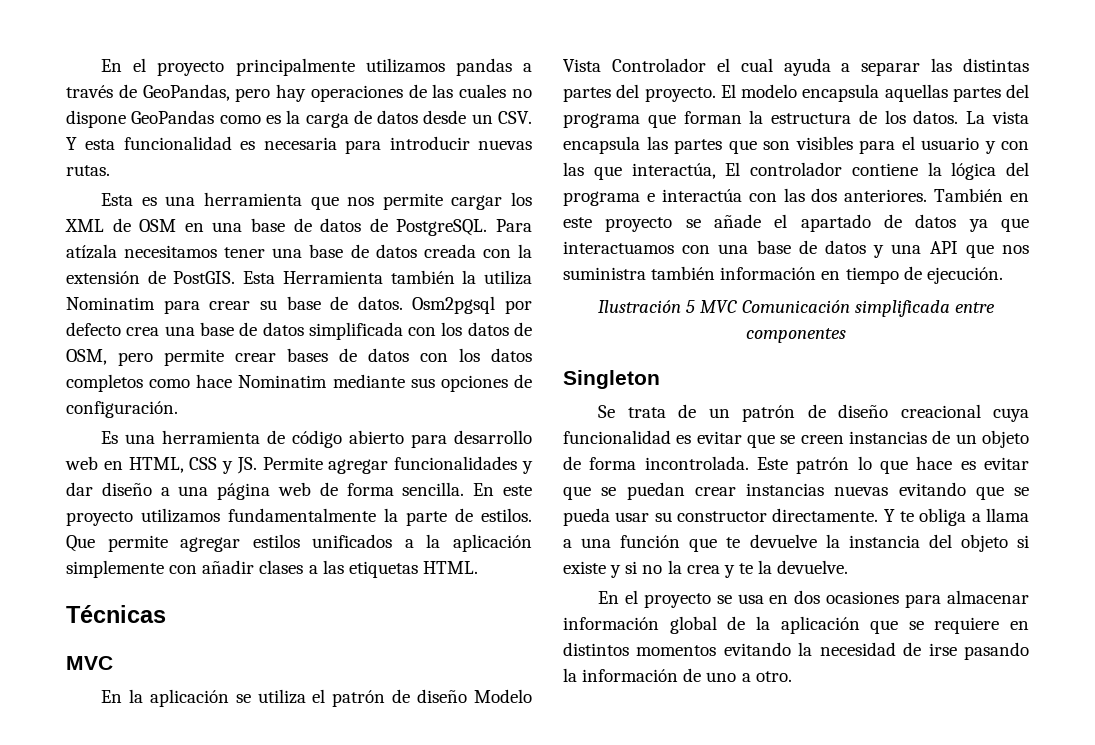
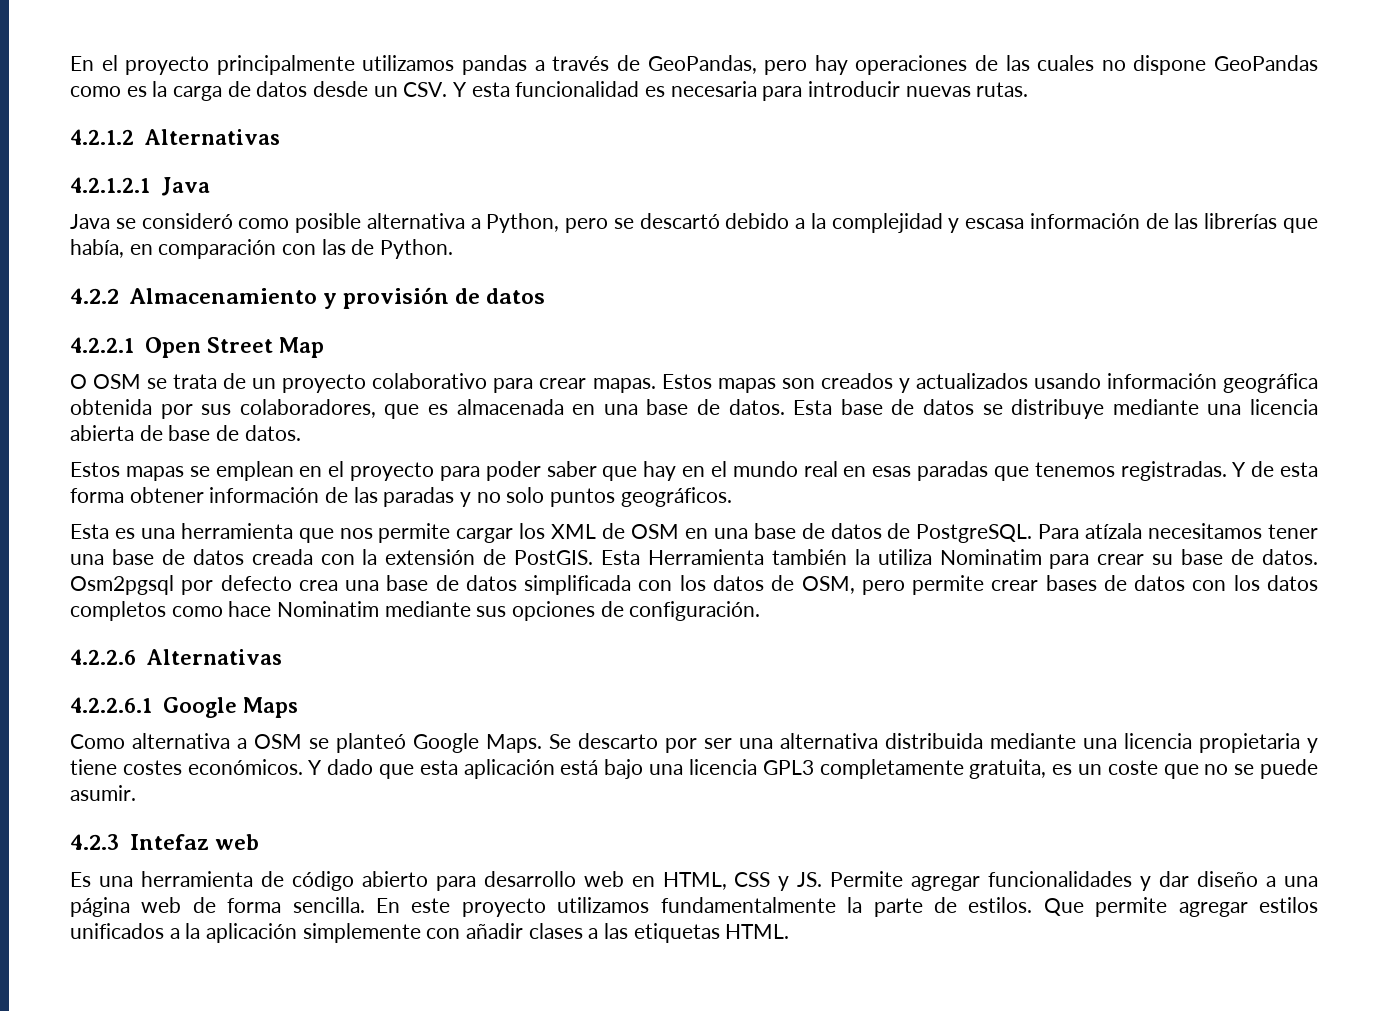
(110, 170) none -> [70,129,280,145] [70,177,210,196] [70,213,1319,233] [70,239,454,259] [70,287,546,309] [70,337,324,358] [70,373,1318,393] [70,399,1318,419] [70,425,301,441] [70,461,1318,481] [70,487,732,507] // 4.2.1.2 Alternativas // 4.2.1.2.1 Java // Java se consideró como posible alternativa a Python, pero se descartó debido a la complejidad y escasa información de las librerías que había, en comparación con las de Python. // 4.2.2 Almacenamiento y provisión de datos // 4.2.2.1 Open Street Map // O OSM se trata de un proyecto colaborativo para crear mapas. Estos mapas son creados y actualizados usando información geográfica obtenida por sus colaboradores, que es almacenada en una base de datos. Esta base de datos se distribuye mediante una licencia abierta de base de datos. // Estos mapas se emplean en el proyecto para poder saber que hay en el mundo real en esas paradas que tenemos registradas. Y de esta forma obtener información de las paradas y no solo puntos geográficos.
(178, 409) none -> [70,649,282,665] [70,697,298,718] [70,733,1318,753] [70,759,1319,779] [70,785,136,801] [70,834,259,850] // 4.2.2.6 Alternativas // 4.2.2.6.1 Google Maps // Como alternativa a OSM se planteó Google Maps. Se descarto por ser una alternativa distribuida mediante una licencia propietaria y tiene costes económicos. Y dado que esta aplicación está bajo una licencia GPL3 completamente gratuita, es un coste que no se puede asumir. // 4.2.3 Intefaz web
[66,605,166,623] [66,656,113,670] [101,689,532,707] [563,58,1029,76] [563,84,1029,102] [563,110,1029,128] [563,136,1029,154] [563,162,1029,180] [563,188,1029,206] [563,214,1029,232] [563,240,1029,258] [563,266,1003,284] [598,300,995,317] [746,328,846,343] [563,370,660,389] [598,404,1029,422] [563,430,1029,448] [563,456,1029,474] [563,482,1029,500] [563,508,1029,526] [563,534,1029,552] [563,560,849,578] [598,590,1029,608] [563,616,1029,634] [563,642,1029,660] [563,668,792,682] // Técnicas // MVC // En la aplicación se utiliza el patrón de diseño Modelo Vista Controlador el cual ayuda a separar las distintas partes del proyecto. El modelo encapsula aquellas partes del programa que forman la estructura de los datos. La vista encapsula las partes que son visibles para el usuario y con las que interactúa, El controlador contiene la lógica del programa e interactúa con las dos anteriores. También en este proyecto se añade el apartado de datos ya que interactuamos con una base de datos y una API que nos suministra también información en tiempo de ejecución. // Ilustración 5 MVC Comunicación simplificada entre componentes // Singleton // Se trata de un patrón de diseño creacional cuya funcionalidad es evitar que se creen instancias de un objeto de forma incontrolada. Este patrón lo que hace es evitar que se puedan crear instancias nuevas evitando que se pueda usar su constructor directamente. Y te obliga a llama a una función que te devuelve la instancia del objeto si existe y si no la crea y te la devuelve. // En el proyecto se usa en dos ocasiones para almacenar información global de la aplicación que se requiere en distintos momentos evitando la necesidad de irse pasando la información de uno a otro. -> (790, 931) none

